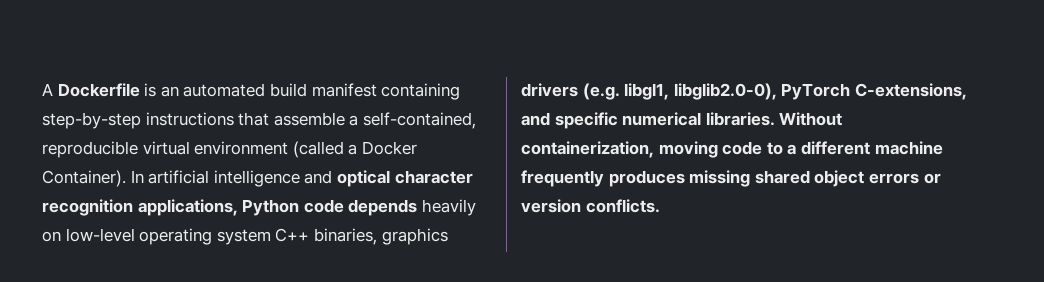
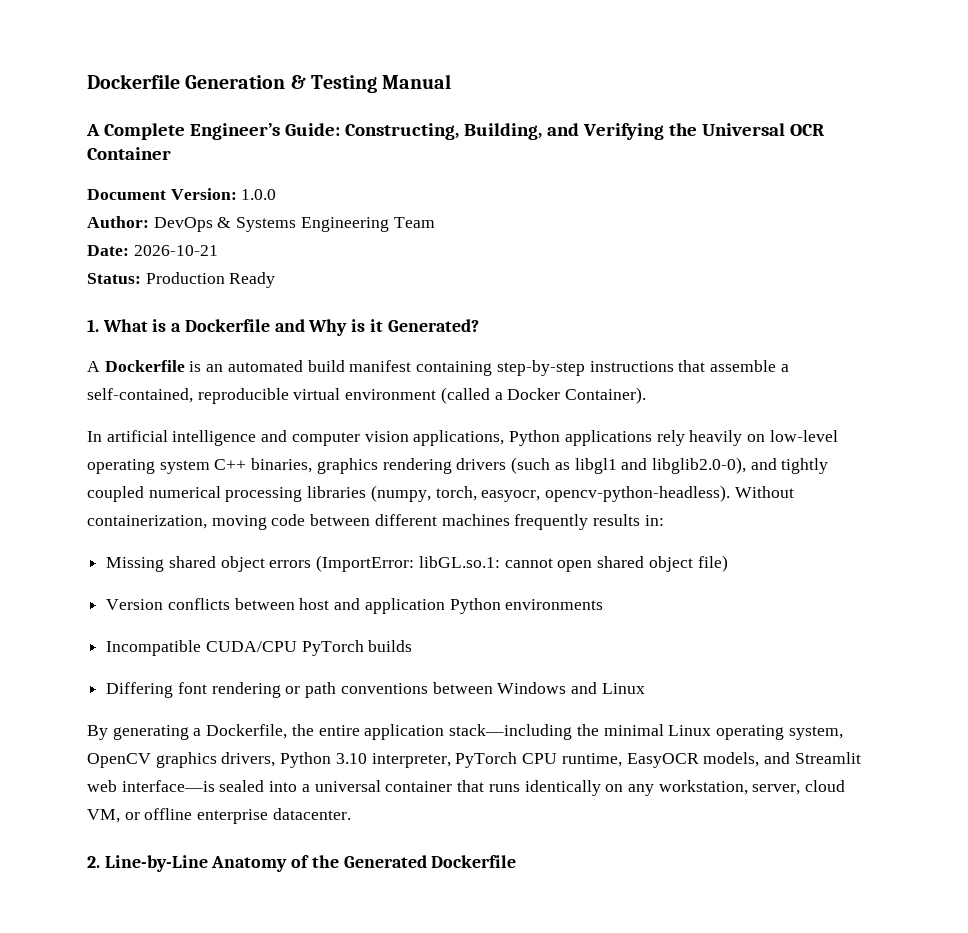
(42, 89) none -> [87,74,452,93] [86,123,824,140] [87,147,171,160] [87,188,277,200] [87,216,435,232] [87,245,218,256] [87,272,276,288] [87,319,479,336] Dockerfile Generation & Testing Manual // A Complete Engineer’s Guide: Constructing, Building, and Verifying the Universal OCR Container // Document Version: 1.0.0 // Author: DevOps & Systems Engineering Team // Date: 2026-10-21 // Status: Production Ready // 1. What is a Dockerfile and Why is it Generated? //
(126, 178) none -> (647, 395) //
[336,170,473,187] [42,199,418,216] optical character recognition applications, Python code depends -> [291,430,685,446] computer vision applications, Python applications rely
[521,83,967,100] [521,112,843,129] [521,141,943,158] [521,170,941,187] [521,199,660,213] drivers (e.g. libgl1, libglib2.0-0), PyTorch C-extensions, and specific numerical libraries. Without containerization, moving code to a different machine frequently produces missing shared object errors or version conflicts. -> [382,457,829,474] [87,485,794,502] [87,514,664,530] [106,555,728,572] [106,598,604,614] [106,640,413,656] [106,682,645,698] [87,724,843,740] [87,752,861,768] [87,780,846,796] [87,808,351,824] [87,855,517,872] rendering drivers (such as libgl1 and libglib2.0-0), and tightly coupled numerical processing libraries (numpy, torch, easyocr, opencv-python-headless). Without containerization, moving code between different machines frequently results in: // Missing shared object errors (ImportError: libGL.so.1: cannot open shared object file) // Version conflicts between host and application Python environments // Incompatible CUDA/CPU PyTorch builds // Differing font rendering or path conventions between Windows and Linux // By generating a Dockerfile, the entire application stack—including the minimal Linux operating system, OpenCV graphics drivers, Python 3.10 interpreter, PyTorch CPU runtime, EasyOCR models, and Streamlit web interface—is sealed into a universal container that runs identically on any workstation, server, cloud VM, or offline enterprise datacenter. // 2. Line-by-Line Anatomy of the Generated Dockerfile

